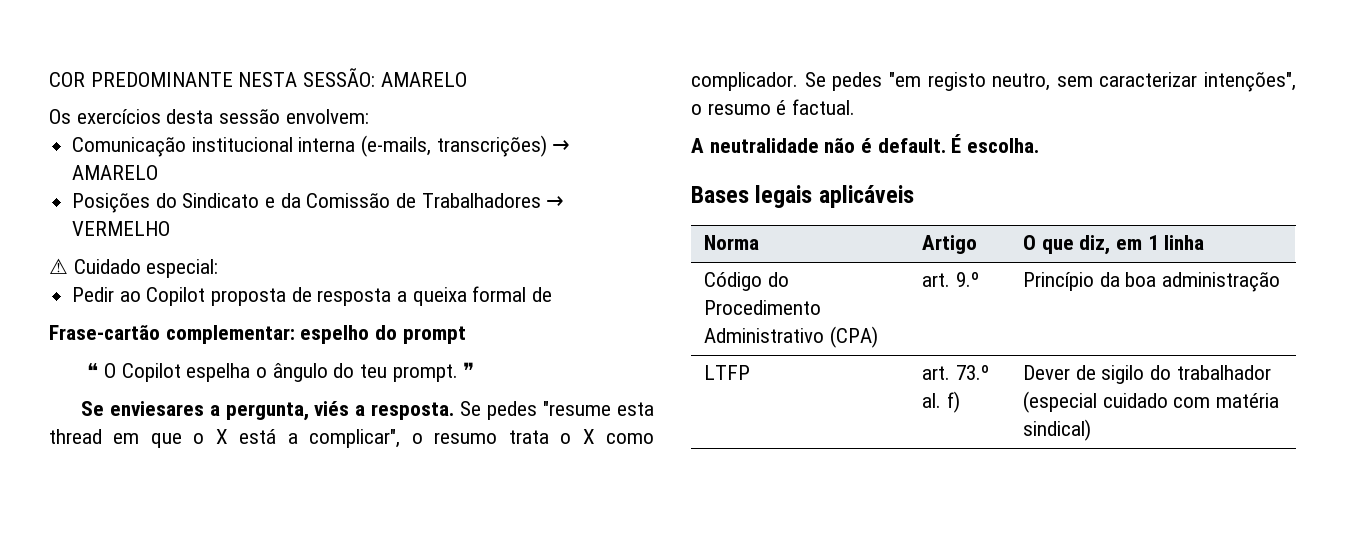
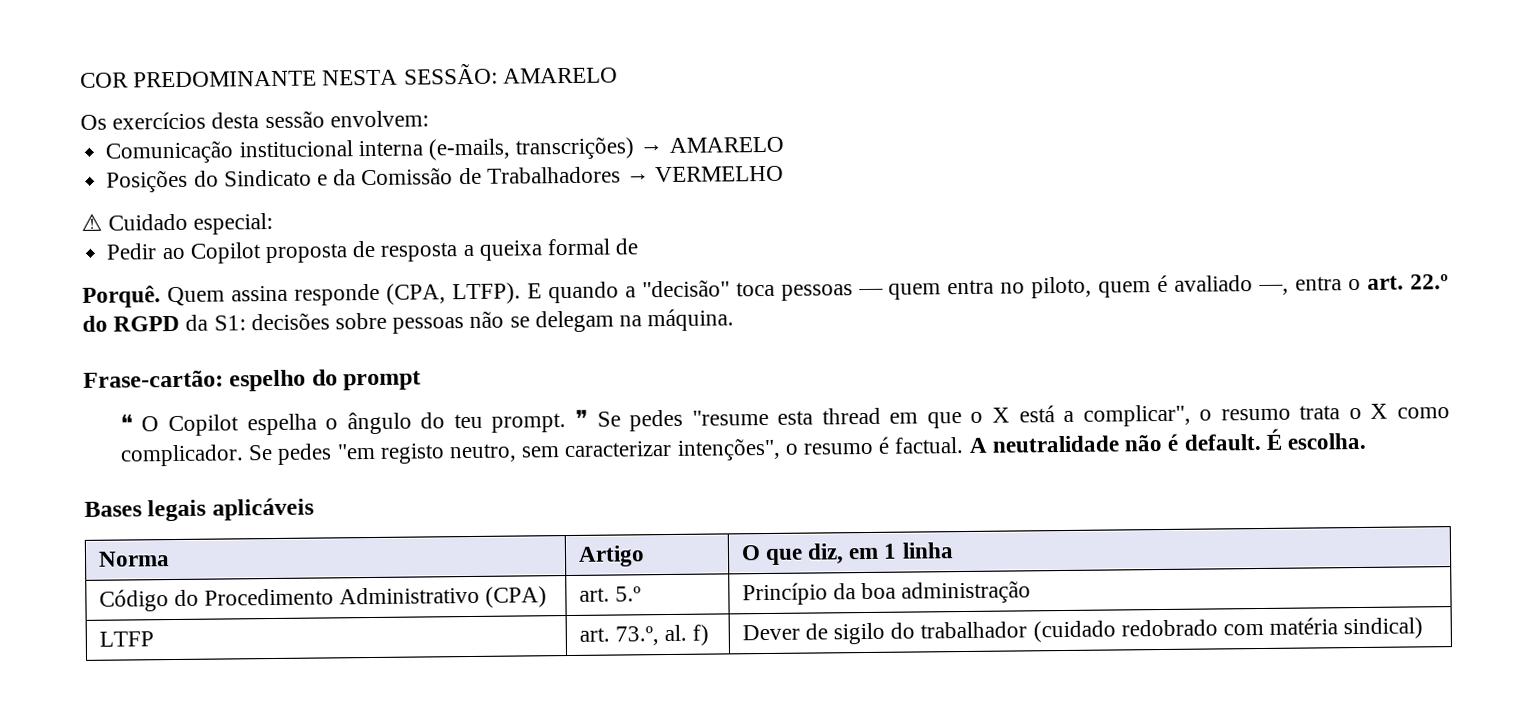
[49,325,295,344] Frase-cartão complementar: -> [82,274,1449,308] [82,308,735,334] [83,370,224,388] Porquê. Quem assina responde (CPA, LTFP). E quando a "decisão" toca pessoas — quem entra no piloto, quem é avaliado —, entra o art. 22.º do RGPD da S1: decisões sobre pessoas não se delegam na máquina. // Frase-cartão:
[80,401,455,421] // Se enviesares a pergunta, viés a resposta. -> (588, 418) none
(856, 107) // -> (964, 445) none
[955,272,979,287] 9.º -> [614,586,641,602] 5.º
[955,365,989,380] 73.º -> [614,626,659,646] 73.º,
[1022,391,1168,413] (especial cuidado -> [1032,619,1218,643] (cuidado redobrado

